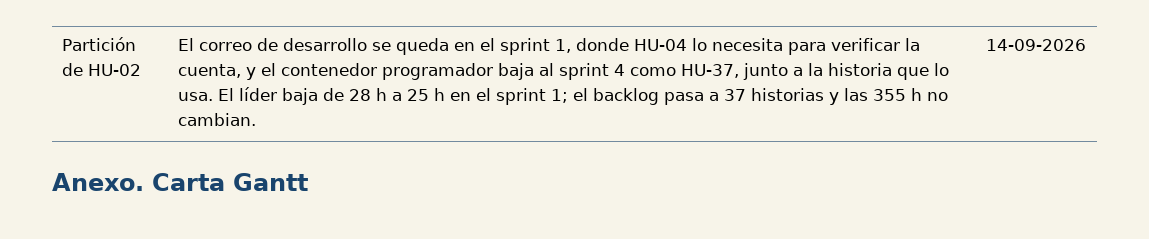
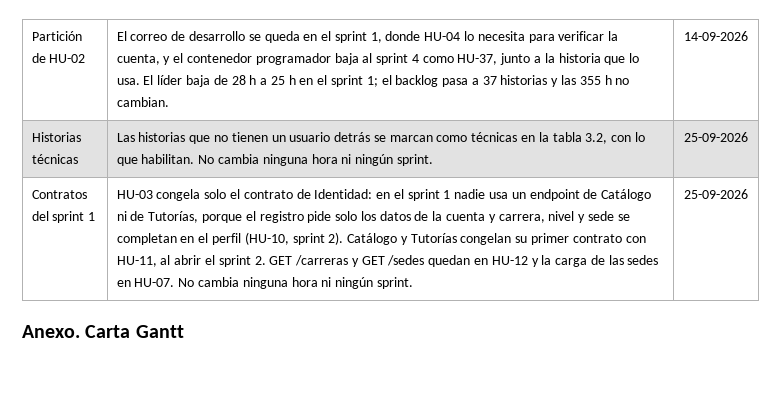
(1086, 45) none -> [31,132,81,142] [31,154,78,164] [116,132,645,144] [116,154,433,166] [684,132,748,142] [31,190,87,199] [31,211,96,223] [116,189,652,201] [116,211,630,223] [116,232,646,245] [116,255,659,267] [116,277,413,289] [684,189,748,199] // Historias técnicas | Las historias que no tienen un usuario detrás se marcan como técnicas en la tabla 3.2, con lo que habilitan. No cambia ninguna hora ni ningún sprint. | 25-09-2026 // Contratos del sprint 1 | HU-03 congela solo el contrato de Identidad: en el sprint 1 nadie usa un endpoint de Catálogo ni de Tutorías, porque el registro pide solo los datos de la cuenta y carrera, nivel y sede se completan en el perfil (HU-10, sprint 2). Catálogo y Tutorías congelan su primer contrato con HU-11, al abrir el sprint 2. GET /carreras y GET /sedes quedan en HU-12 y la carga de las sedes en HU-07. No cambia ninguna hora ni ningún sprint. | 25-09-2026

